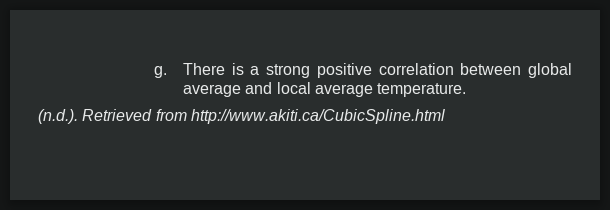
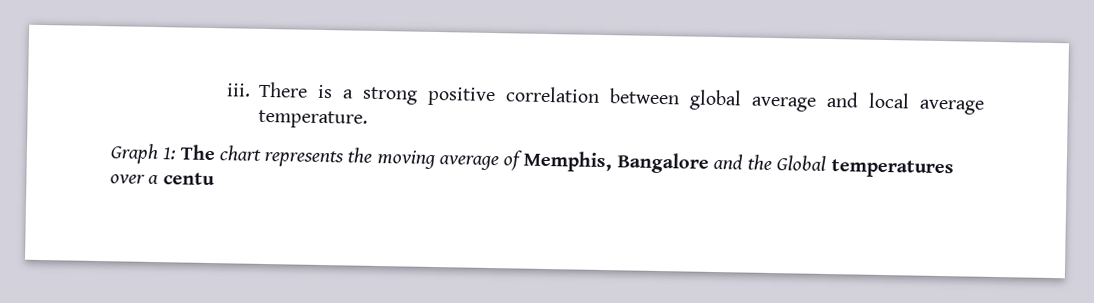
[153,66,167,78] g. -> [225,83,251,97] iii.
[38,109,445,124] (n.d.). Retrieved from http://www.akiti.ca/CubicSpline.html -> [110,143,954,179] [110,172,215,186] Graph 1: The chart represents the moving average of Memphis, Bangalore and the Global temperatures over a centu

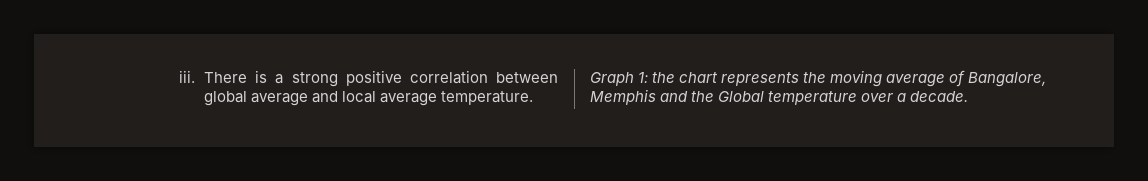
[179,144,216,161] The -> [652,72,676,83] the
[523,150,709,174] Memphis, Bangalore -> [968,72,1047,87] [590,89,656,105] Bangalore, Memphis
[830,159,954,179] temperatures -> [768,91,858,105] temperature
[162,172,215,186] centu -> [910,91,969,102] decade.

